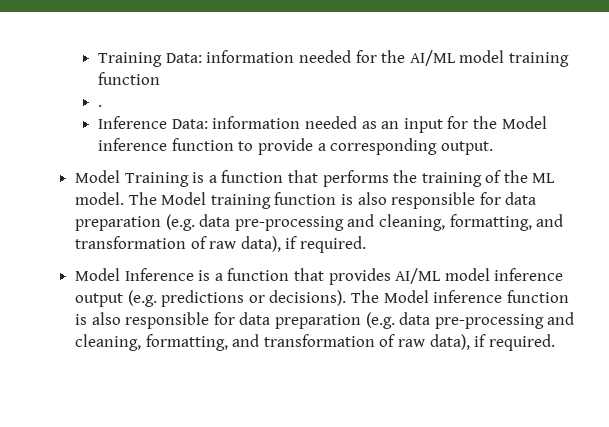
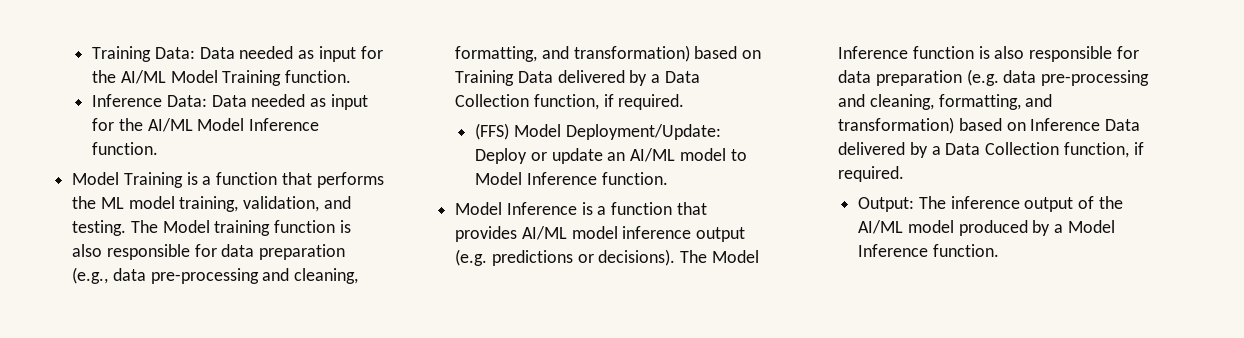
[206,50,569,67] [98,72,161,85] [98,105,103,107] information needed for the AI/ML model training function // . -> [199,46,383,62] [92,70,352,86] Data needed as input for the AI/ML Model Training function.
[212,116,547,133] [98,138,493,155] information needed as an input for the Model inference function to provide a corresponding output. -> [211,94,368,110] [92,118,320,132] [92,142,159,155] Data needed as input for the AI/ML Model Inference function.
[421,170,556,187] [74,192,124,205] training of the ML model. -> [100,196,351,212] [72,220,127,236] ML model training, validation, and testing.
[165,214,564,231] [74,236,366,253] (e.g. data pre-processing and cleaning, formatting, and transformation of raw data), if required. -> [72,267,359,284] [455,45,762,62] [455,70,700,86] [455,94,685,110] [475,123,721,140] [475,148,747,164] [475,172,668,185] (e.g., data pre-processing and cleaning, formatting, and transformation) based on Training Data delivered by a Data Collection function, if required. // (FFS) Model Deployment/Update: Deploy or update an AI/ML model to Model Inference function.
[433,290,503,303] inference -> [838,46,909,59] Inference
[263,334,555,351] transformation of raw data), if required. -> [838,117,1141,134] [838,142,1144,158] [838,166,905,182] [858,196,1123,212] [858,220,1115,236] [858,244,999,257] transformation) based on Inference Data delivered by a Data Collection function, if required. // Output: The inference output of the AI/ML model produced by a Model Inference function.

